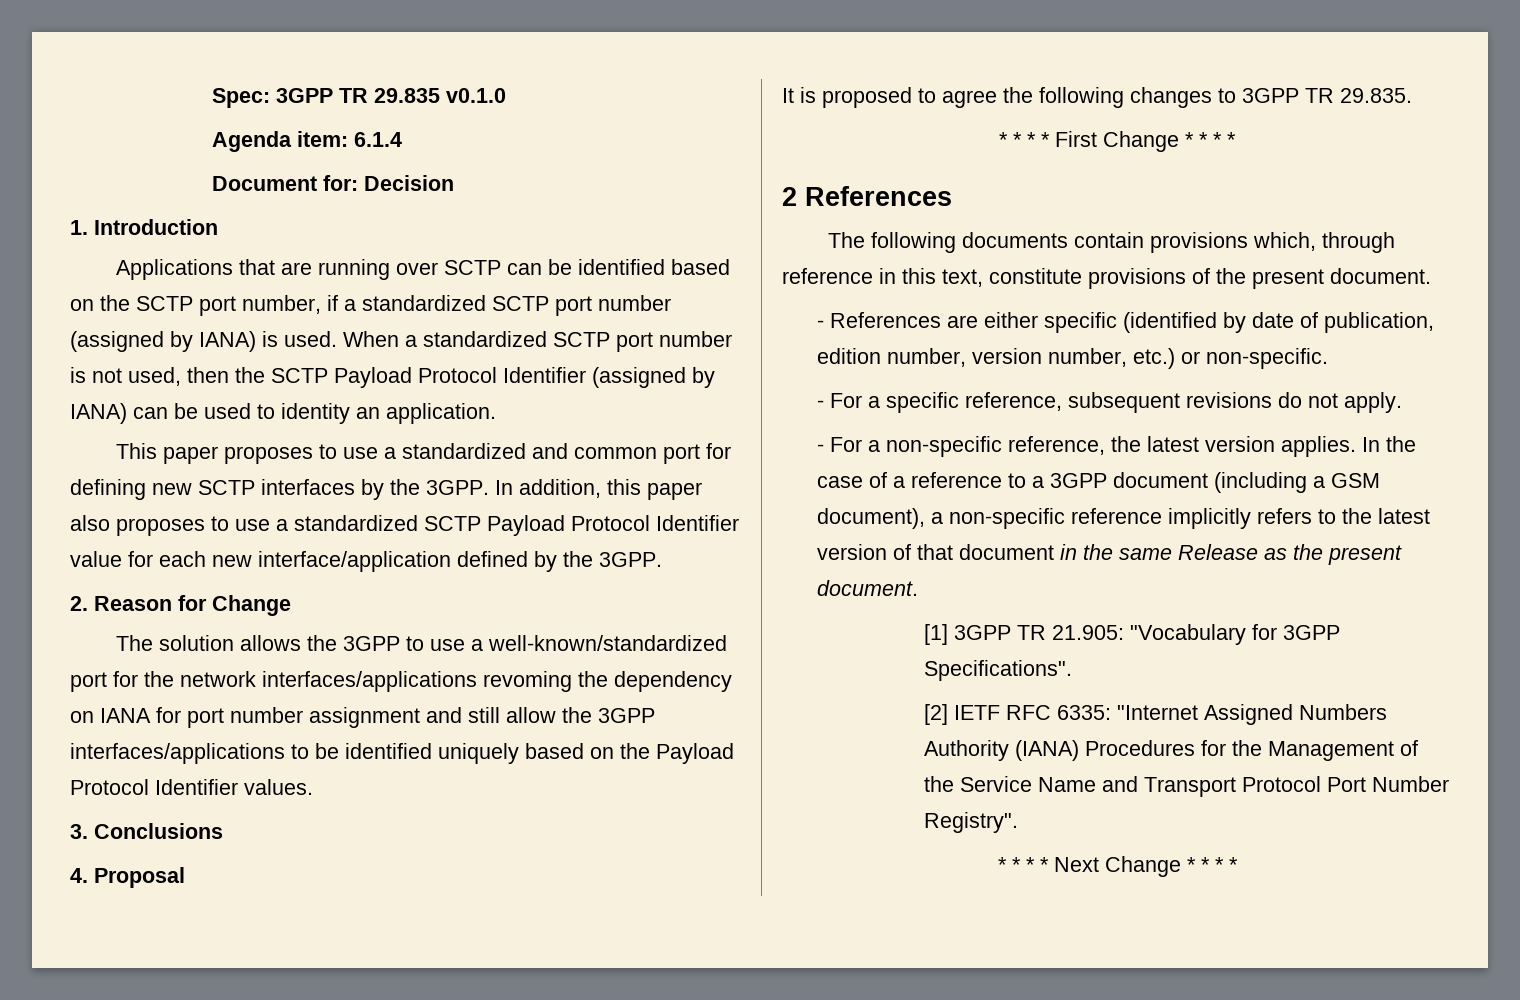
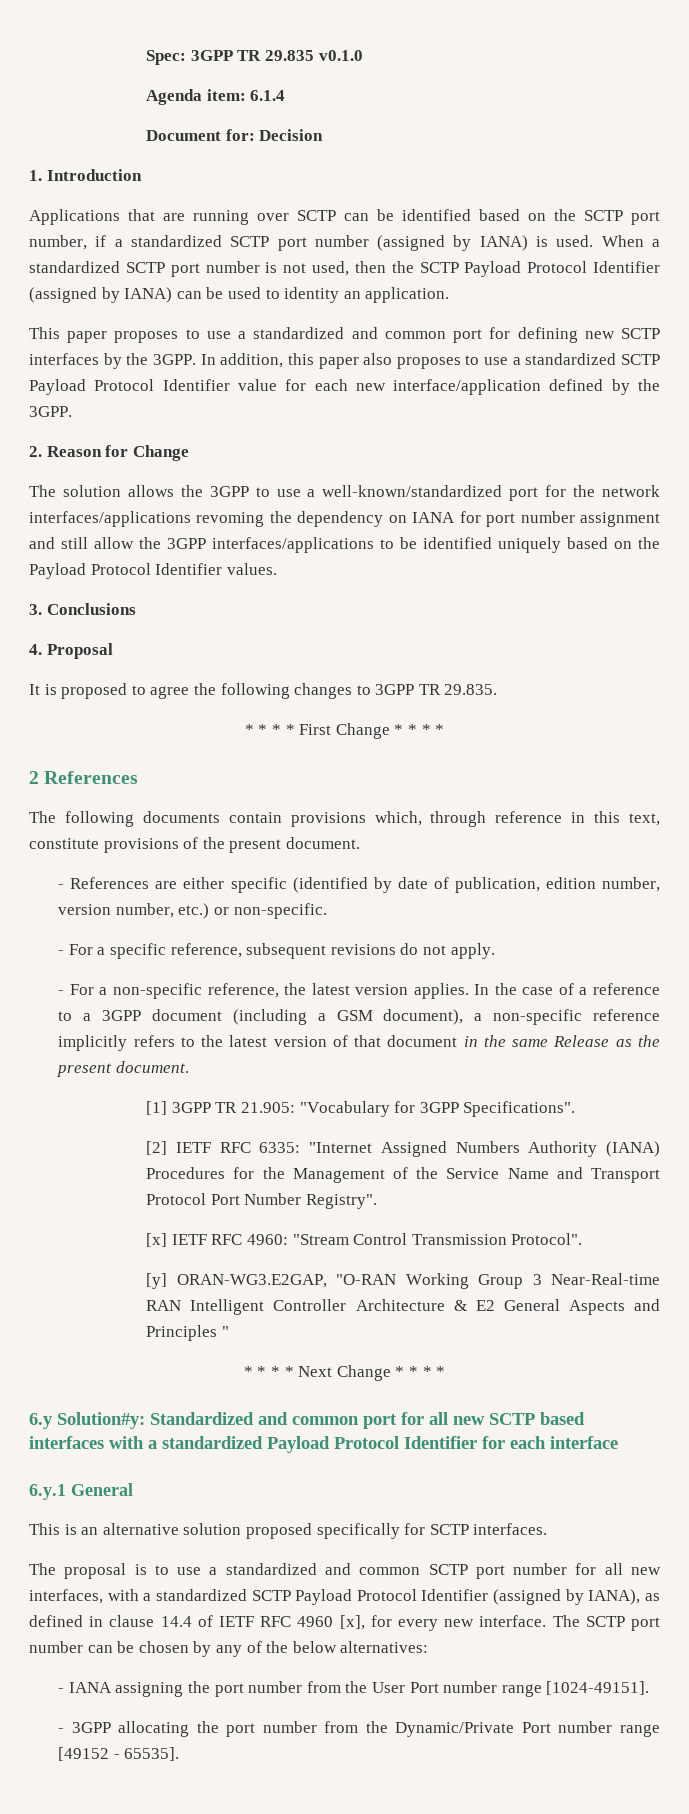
(1018, 822) none -> [146,1233,583,1247] [146,1273,660,1289] [146,1299,660,1315] [146,1325,229,1341] // [x] IETF RFC 4960: "Stream Control Transmission Protocol". // [y] ORAN-WG3.E2GAP, "O-RAN Working Group 3 Near-Real-time RAN Intelligent Controller Architecture & E2 General Aspects and Principles "
(1238, 864) none -> [29,1412,585,1429] [29,1436,618,1453] [29,1483,133,1500] [29,1523,548,1539] [29,1563,662,1579] [29,1589,660,1605] [29,1615,660,1631] [29,1641,429,1657] [58,1681,650,1697] [58,1721,660,1737] [58,1747,180,1761] // 6.y Solution#y: Standardized and common port for all new SCTP based interfaces with a standardized Payload Protocol Identifier for each interface // 6.y.1 General // This is an alternative solution proposed specifically for SCTP interfaces. // The proposal is to use a standardized and common SCTP port number for all new interfaces, with a standardized SCTP Payload Protocol Identifier (assigned by IANA), as defined in clause 14.4 of IETF RFC 4960 [x], for every new interface. The SCTP port number can be chosen by any of the below alternatives: // - IANA assigning the port number from the User Port number range [1024-49151]. // - 3GPP allocating the port number from the Dynamic/Private Port number range [49152 - 65535].

